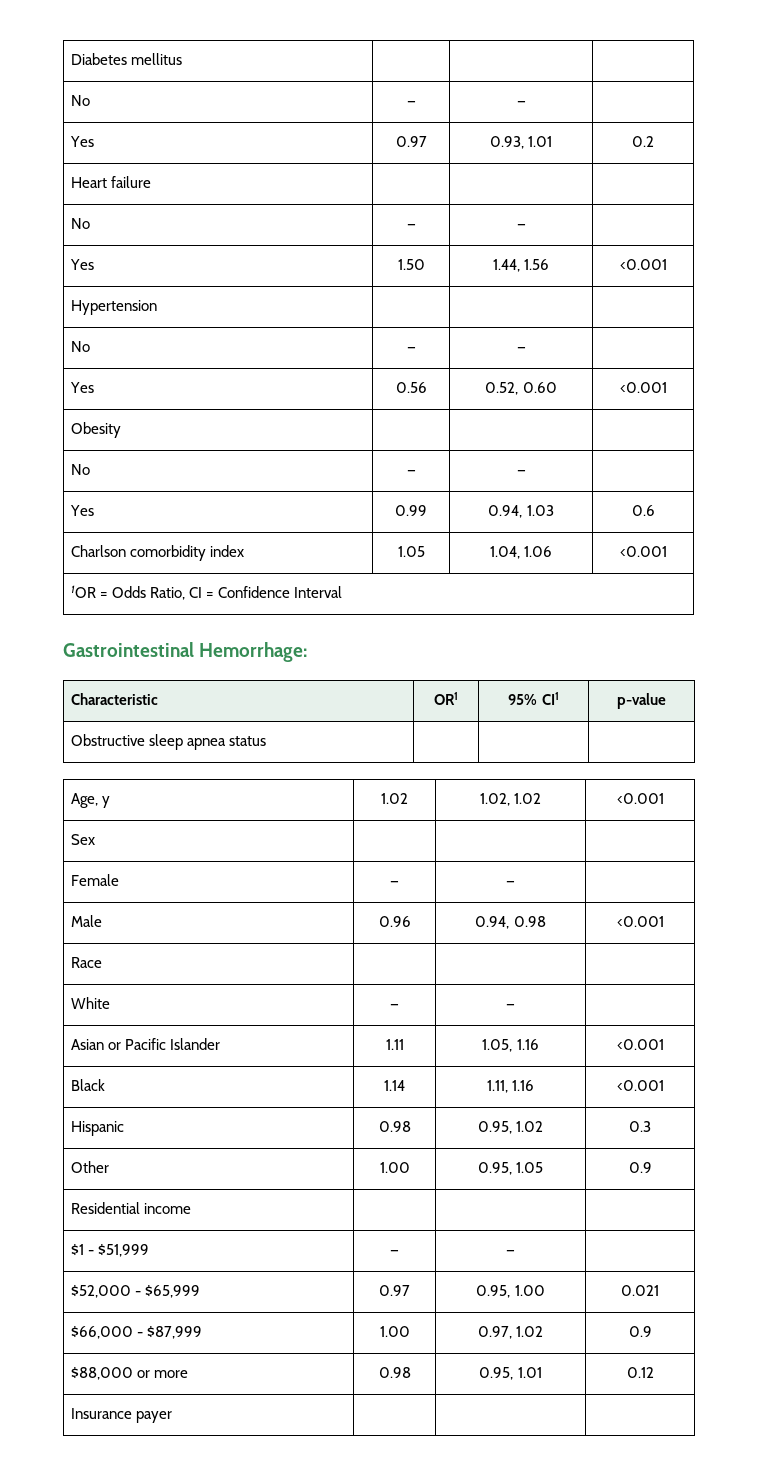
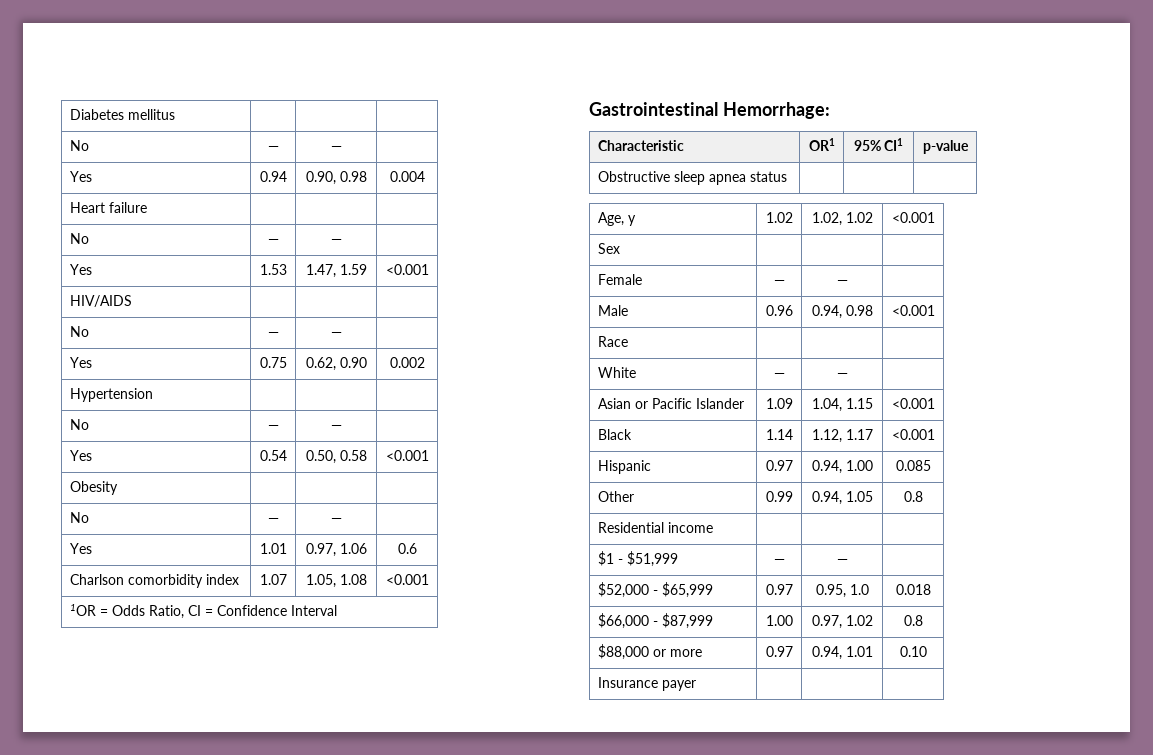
[395,136,427,147] [489,136,553,149] [632,136,654,147] 0.97 | 0.93, 1.01 | 0.2 -> [259,171,287,182] [305,171,367,185] [389,171,425,182] 0.94 | 0.90, 0.98 | 0.004
[397,259,425,270] [492,259,550,272] [619,259,667,270] 1.50 | 1.44, 1.56 | <0.001 -> [259,264,287,275] [305,264,367,278] [385,264,429,275] [69,295,132,307] [69,326,89,337] [267,332,279,337] [330,332,342,337] [69,357,92,368] [259,357,287,368] [305,357,367,371] [389,357,425,368] 1.53 | 1.47, 1.59 | <0.001 // HIV/AIDS | | | // No | — | — | // Yes | 0.75 | 0.62, 0.90 | 0.002
[395,382,427,393] [485,382,557,395] 0.56 | 0.52, 0.60 -> [259,450,287,461] [305,450,367,464] 0.54 | 0.50, 0.58
[395,505,427,516] [488,505,554,518] 0.99 | 0.94, 1.03 -> [259,543,287,554] [305,543,367,557] 1.01 | 0.97, 1.06
[397,546,425,557] [489,546,553,559] 1.05 | 1.04, 1.06 -> [259,574,287,585] [305,574,367,588] 1.07 | 1.05, 1.08
[385,1039,404,1050] [482,1039,539,1052] 1.11 | 1.05, 1.16 -> [765,398,793,409] [811,398,873,412] 1.09 | 1.04, 1.15
[486,1080,535,1093] 1.11, 1.16 -> [811,429,873,443] 1.12, 1.17
[378,1121,411,1132] [477,1121,544,1134] [629,1121,651,1132] 0.98 | 0.95, 1.02 | 0.3 -> [765,460,793,471] [811,460,873,474] [895,460,931,471] 0.97 | 0.94, 1.00 | 0.085
[379,1162,410,1173] [477,1162,544,1175] [628,1162,652,1173] 1.00 | 0.95, 1.05 | 0.9 -> [765,491,793,502] [811,491,873,505] [903,491,923,502] 0.99 | 0.94, 1.05 | 0.8
[514,1285,545,1296] [621,1285,659,1296] 1.00 | 0.021 -> [849,584,869,595] [895,584,931,595] 1.0 | 0.018
[628,1326,652,1337] 0.9 -> [903,615,923,626] 0.8
[378,1367,411,1378] [479,1367,542,1380] [626,1367,654,1378] 0.98 | 0.95, 1.01 | 0.12 -> [765,646,793,657] [811,646,873,660] [899,646,927,657] 0.97 | 0.94, 1.01 | 0.10

